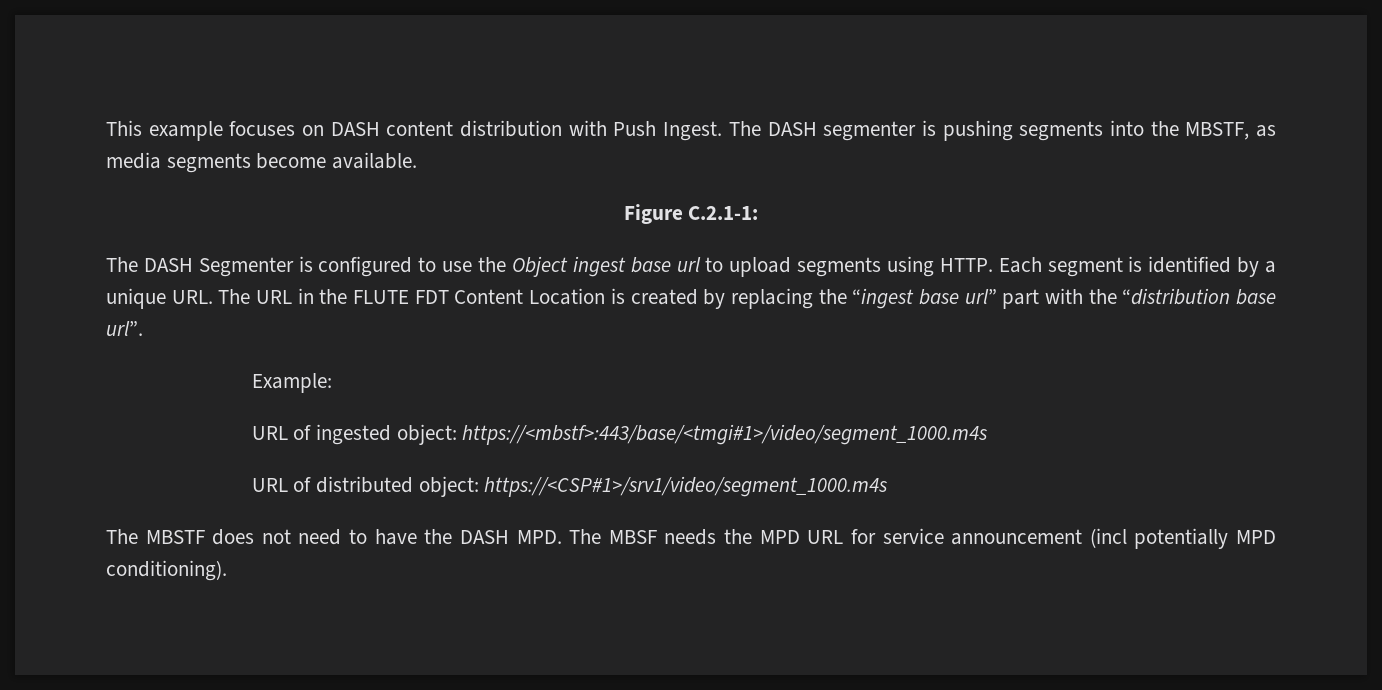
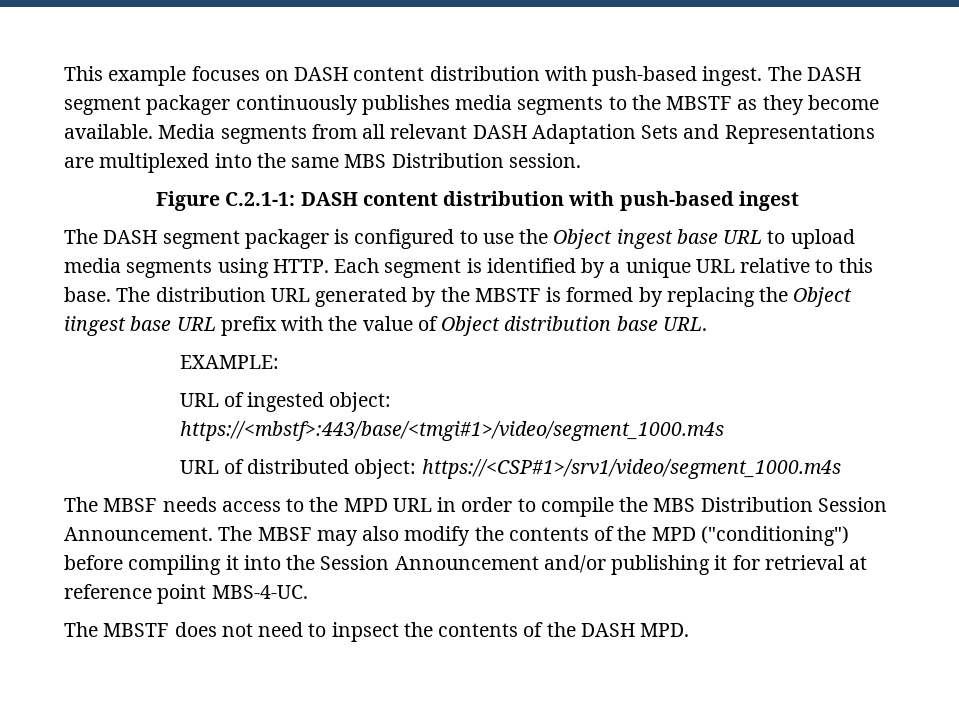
[613,120,1277,141] [106,152,418,173] [623,204,759,224] [106,257,294,277] Push Ingest. The DASH segmenter is pushing segments into the MBSTF, as media segments become available. // Figure C.2.1-1: // The DASH Segmenter -> [592,66,861,86] [64,95,879,115] [64,124,875,144] [64,153,581,173] [156,191,799,211] [64,229,329,249] push-based ingest. The DASH segment packager continuously publishes media segments to the MBSTF as they become available. Media segments from all relevant DASH Adaptation Sets and Representations are multiplexed into the same MBS Distribution session. // Figure C.2.1-1: DASH content distribution with push-based ingest // The DASH segment packager
[676,257,701,272] url -> [723,230,763,244] URL
(792, 267) none -> [64,258,121,273] media
[171,288,1276,309] [106,321,143,336] [251,373,332,393] URL. The URL in the FLUTE FDT Content Location is created by replacing the “ingest base url” part with the “distribution base url”. // Example: -> [695,258,873,273] [64,287,853,307] [64,316,707,336] [179,355,279,369] URL relative to this base. The distribution URL generated by the MBSTF is formed by replacing the Object iingest base URL prefix with the value of Object distribution base URL. // EXAMPLE:
(888, 486) none -> [64,497,887,517] [64,526,849,546] [64,555,868,575] [64,584,308,604] // The MBSF needs access to the MPD URL in order to compile the MBS Distribution Session Announcement. The MBSF may also modify the contents of the MPD ("conditioning") before compiling it into the Session Announcement and/or publishing it for retrieval at reference point MBS-4-UC.
[374,528,1276,549] [106,560,227,581] have the DASH MPD. The MBSF needs the MPD URL for service announcement (incl potentially MPD conditioning). -> [331,622,690,642] inpsect the contents of the DASH MPD.

